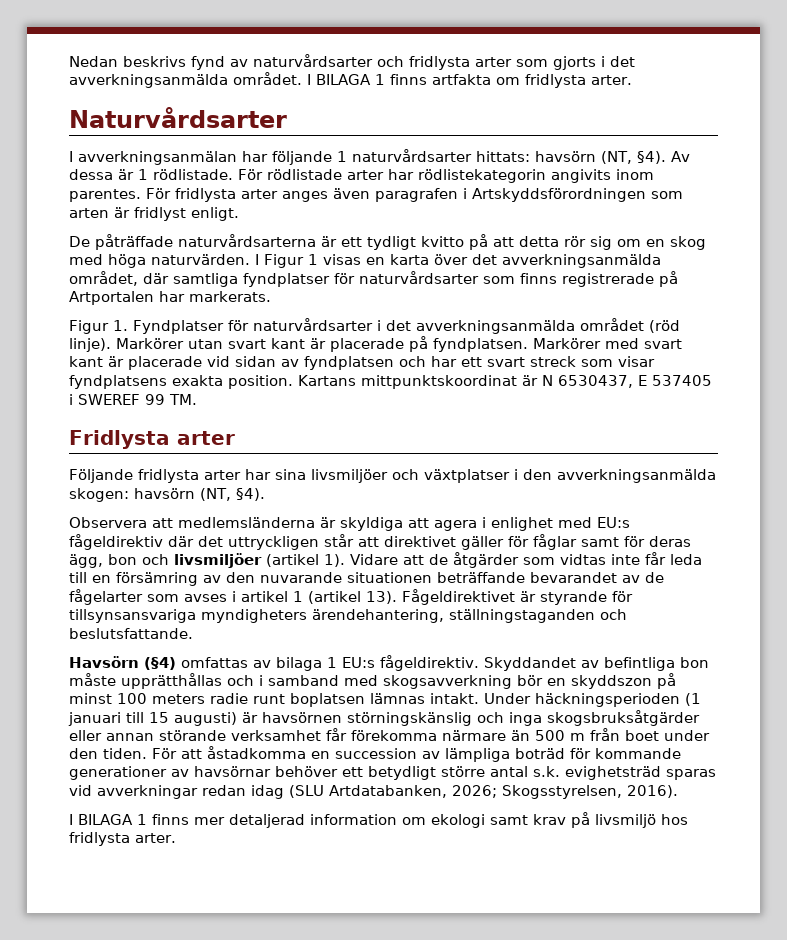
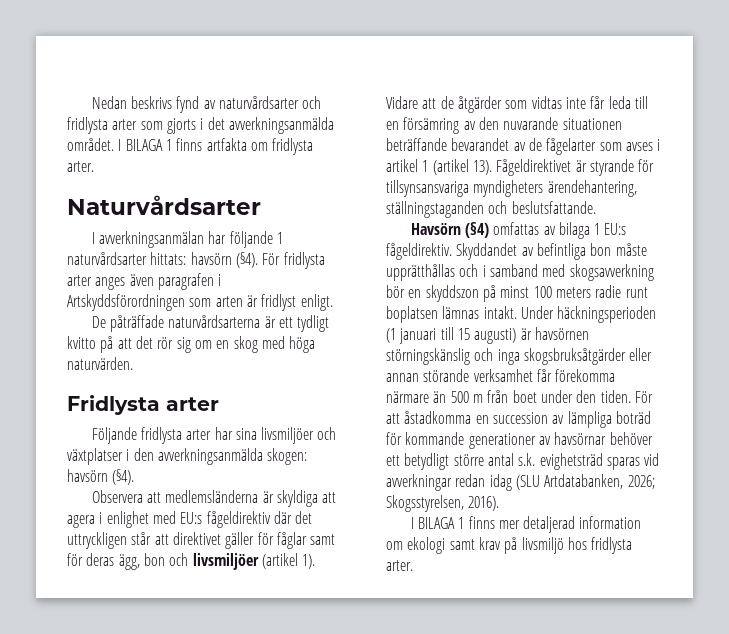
[601,151,690,164] [69,169,654,183] [69,189,141,202] (NT, §4). Av dessa är 1 rödlistade. För rödlistade arter har rödlistekategorin angivits inom parentes. -> [235,252,258,268] (§4).
[519,236,559,247] detta -> [135,336,153,349] det
[255,254,661,268] [69,271,678,287] [69,291,271,305] [69,318,680,334] [69,336,682,352] [69,356,655,370] [69,375,712,389] [69,394,197,405] I Figur 1 visas en karta över det avverkningsanmälda området, där samtliga fyndplatser för naturvårdsarter som finns registrerade på Artportalen har markerats. // Figur 1. Fyndplatser för naturvårdsarter i det avverkningsanmälda området (röd linje). Markörer utan svart kant är placerade på fyndplatsen. Markörer med svart kant är placerade vid sidan av fyndplatsen och har ett svart streck som visar fyndplatsens exakta position. Kartans mittpunktskoordinat är N 6530437, E 537405 i SWEREF 99 TM. -> (133, 363) none
[200,488,265,501] (NT, §4). -> [112,469,135,485] (§4).

